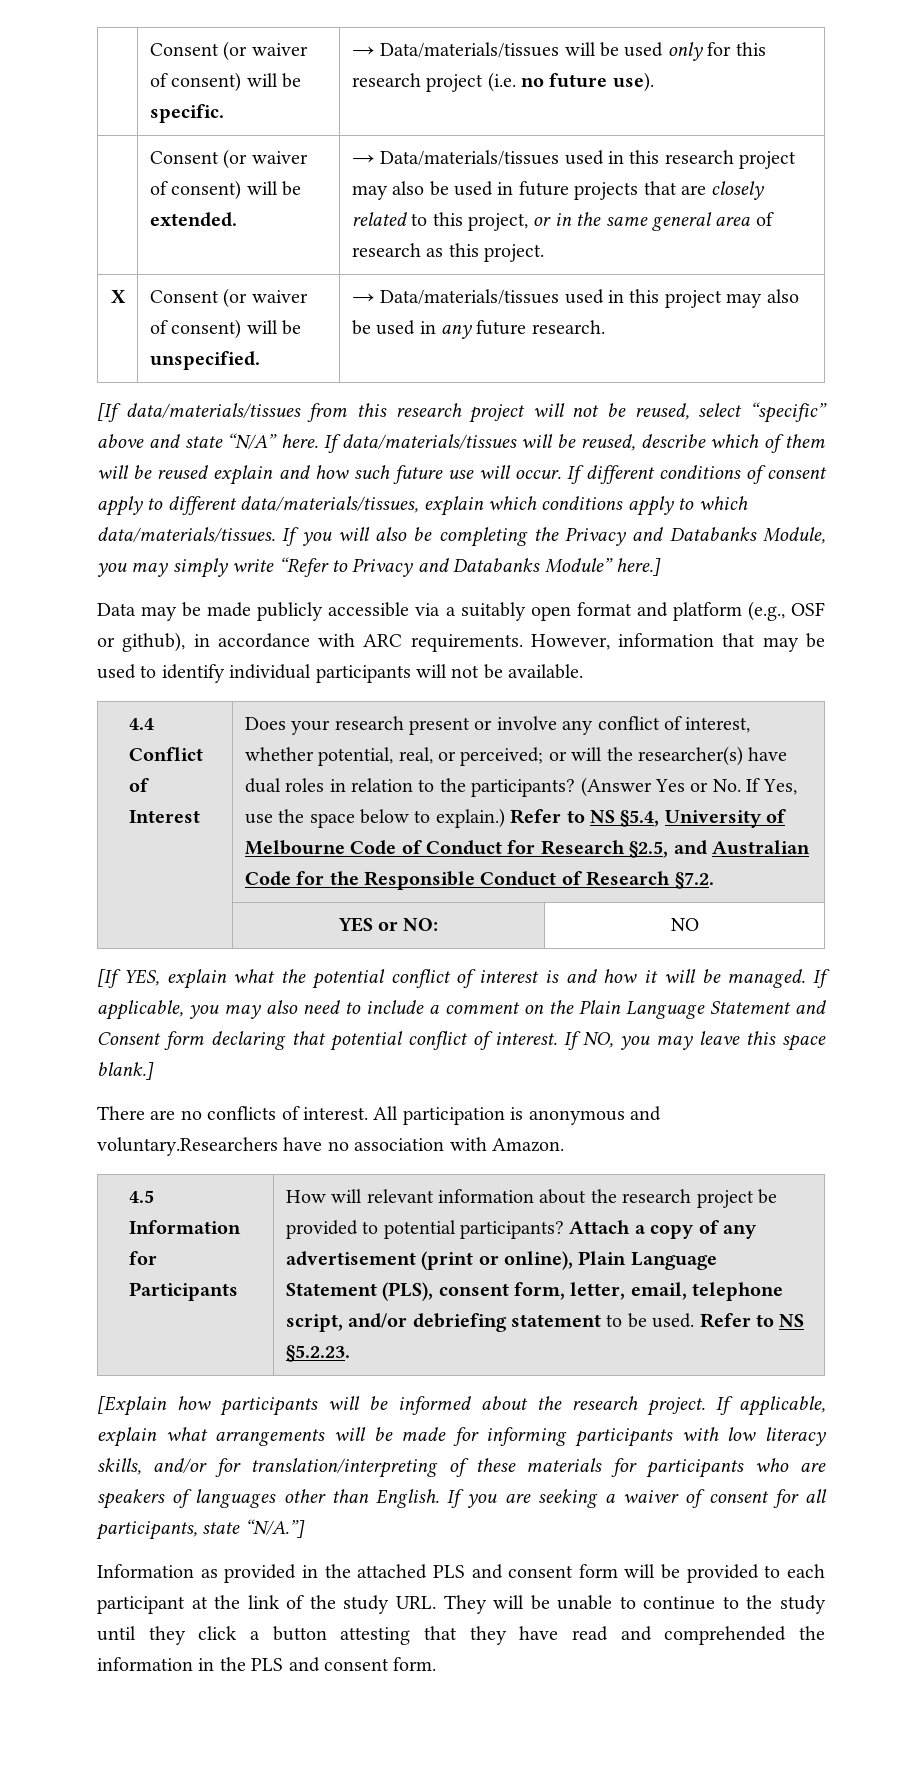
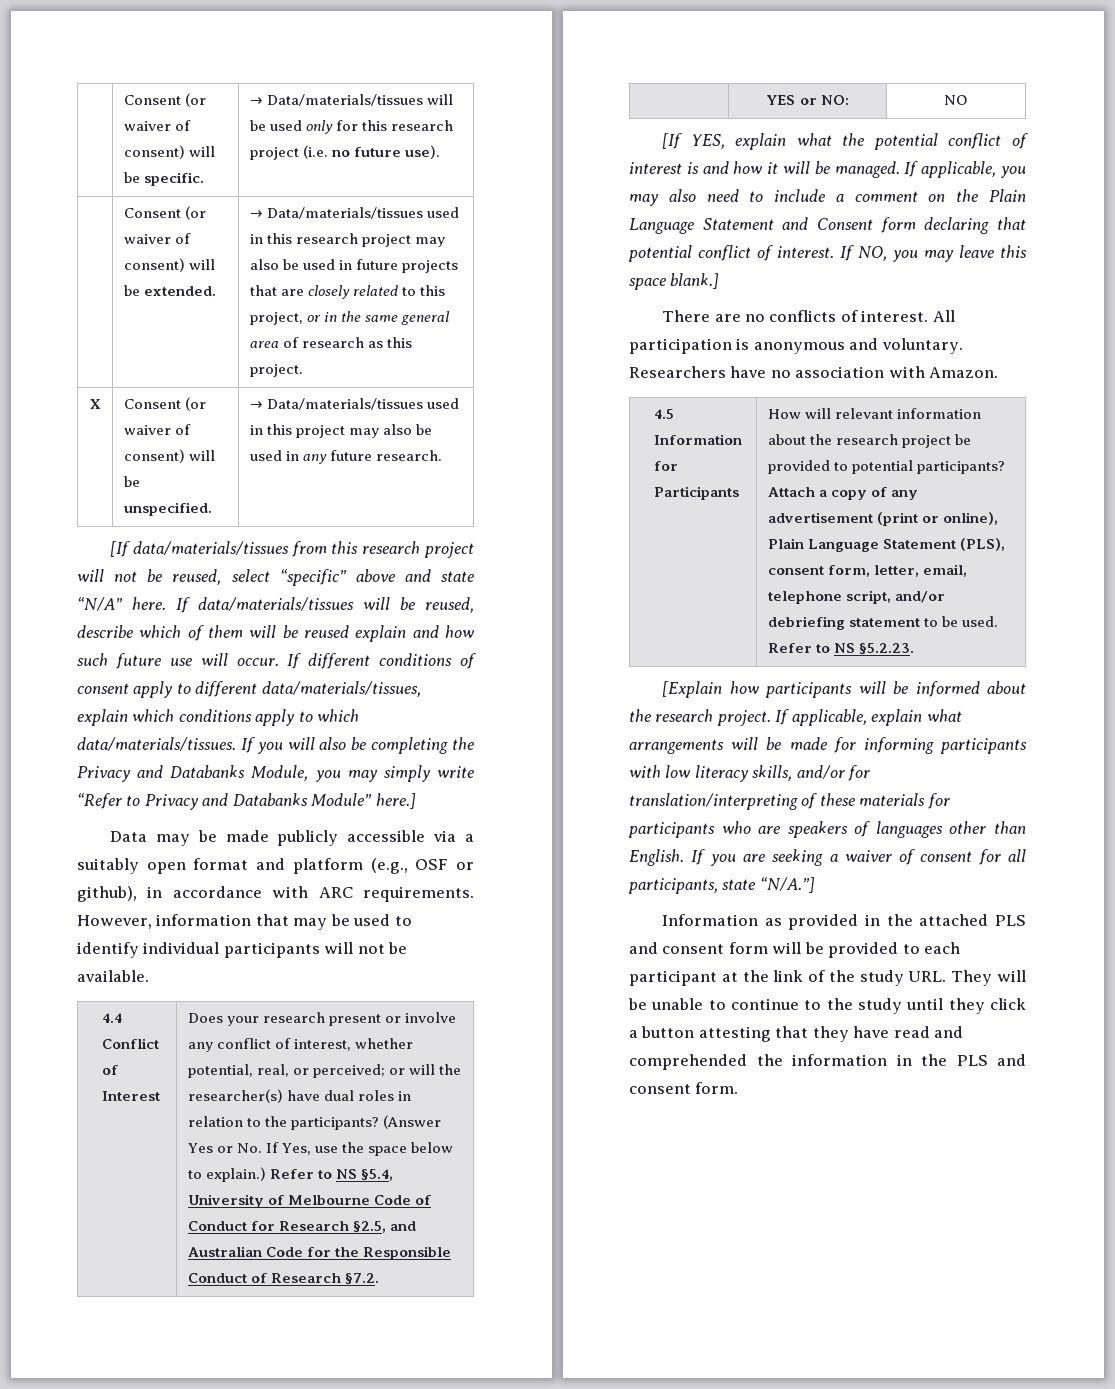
[97,1137,278,1156] voluntary.Researchers -> [881,338,963,354] [629,366,726,378] voluntary. Researchers

